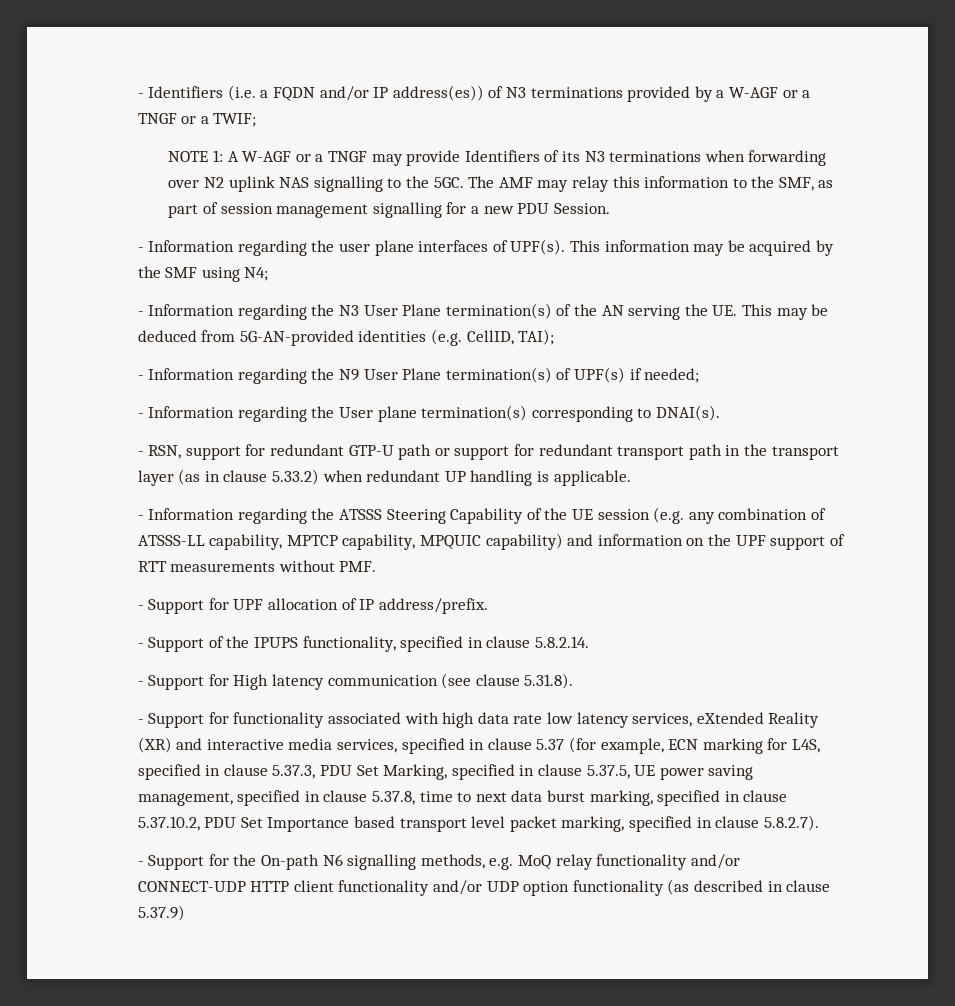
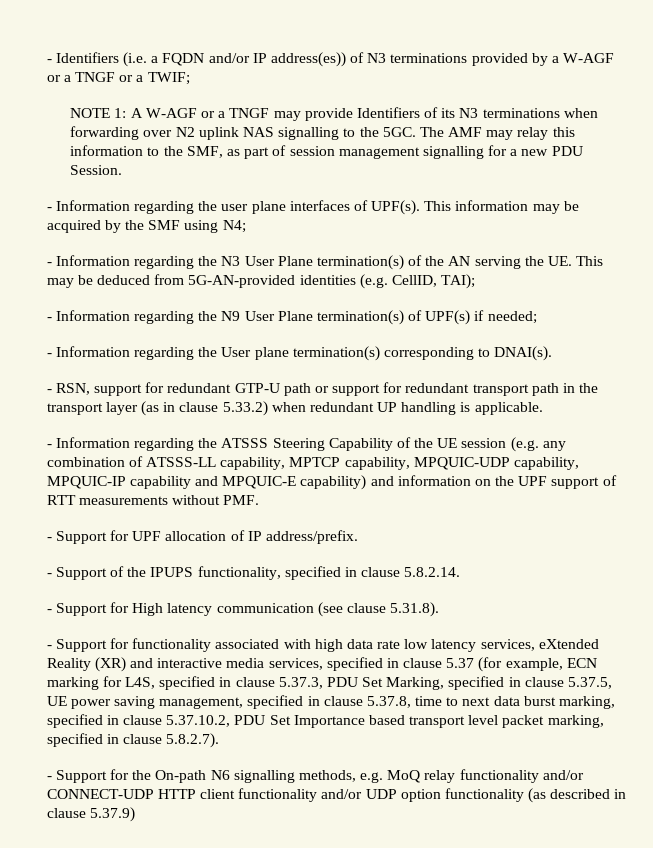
[420,535,482,549] MPQUIC -> [413,457,579,470] [46,476,297,489] MPQUIC-UDP capability, MPQUIC-IP capability and MPQUIC-E

